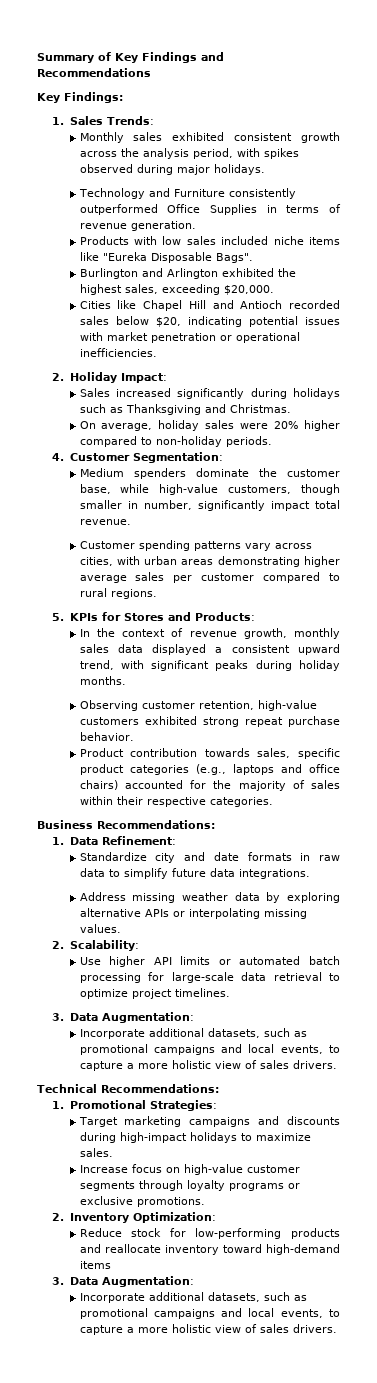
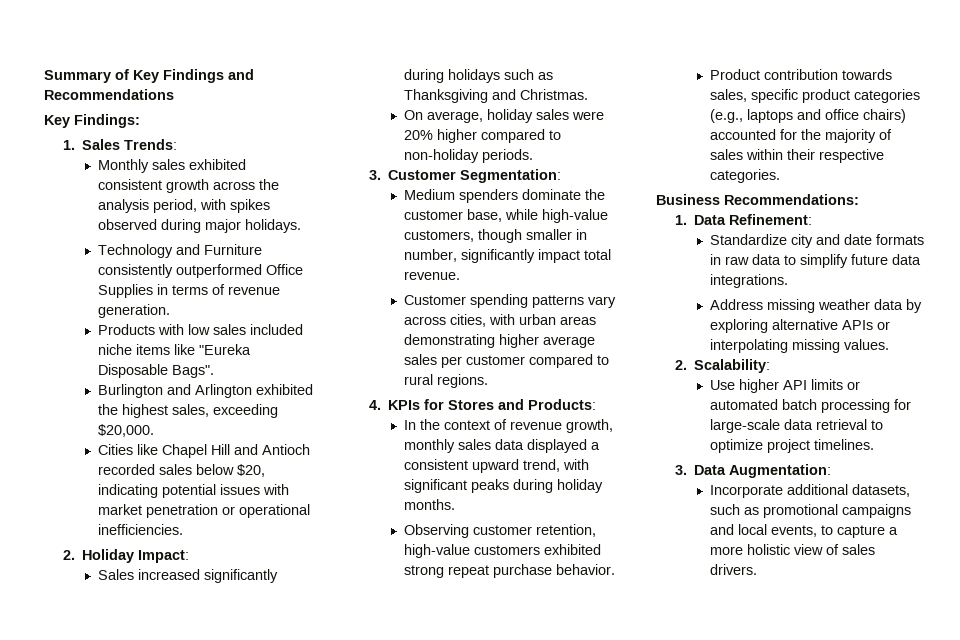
[52,453,65,461] 4. -> [368,170,381,180] 3.
[52,613,65,621] 5. -> [368,400,381,410] 4.
[37,1084,219,1093] [52,1100,217,1111] [78,1116,340,1127] [79,1132,311,1143] [79,1148,113,1157] [79,1164,300,1175] [79,1180,300,1191] [79,1196,205,1207] [52,1212,216,1223] [79,1228,340,1239] [79,1244,340,1255] [79,1261,111,1269] [52,1276,194,1287] [79,1292,307,1303] [79,1308,340,1319] [79,1324,337,1335] // Technical Recommendations: // 1. Promotional Strategies: // Target marketing campaigns and discounts during high-impact holidays to maximize sales. // Increase focus on high-value customer segments through loyalty programs or exclusive promotions. // 2. Inventory Optimization: // Reduce stock for low-performing products and reallocate inventory toward high-demand items // 3. Data Augmentation: // Incorporate additional datasets, such as promotional campaigns and local events, to capture a more holistic view of sales drivers. -> (757, 569) none

